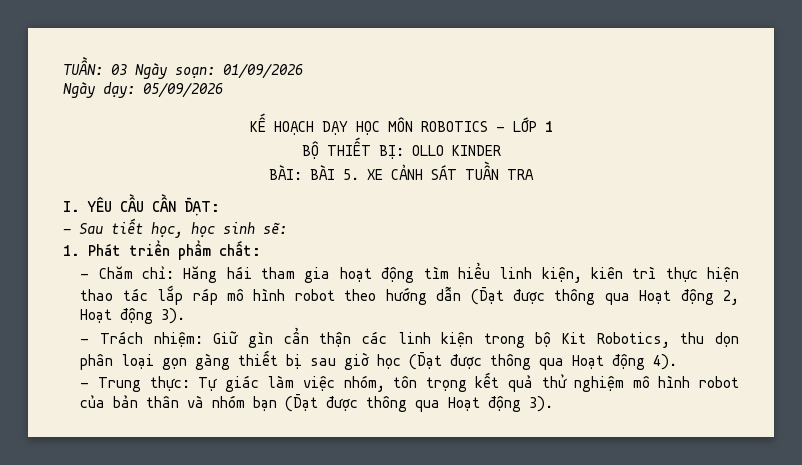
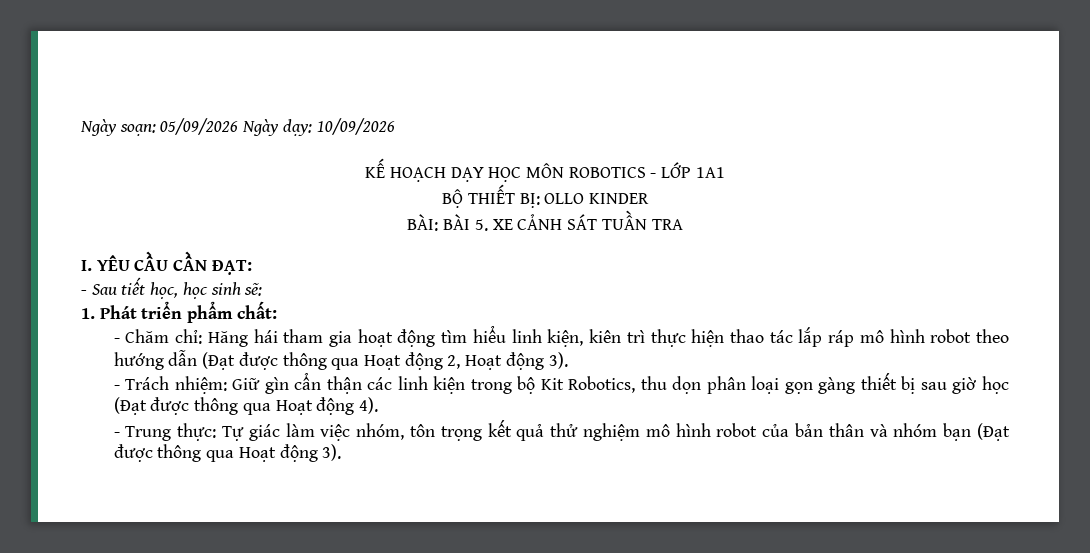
[63,56,127,75] TUẦN: 03 -> (80, 127) none
[223,63,303,79] 01/09/2026 // -> [160,118,239,135] 05/09/2026
[143,82,223,98] 05/09/2026 -> [316,118,395,135] 10/09/2026
[544,121,553,132] 1 -> [695,167,725,178] 1A1

